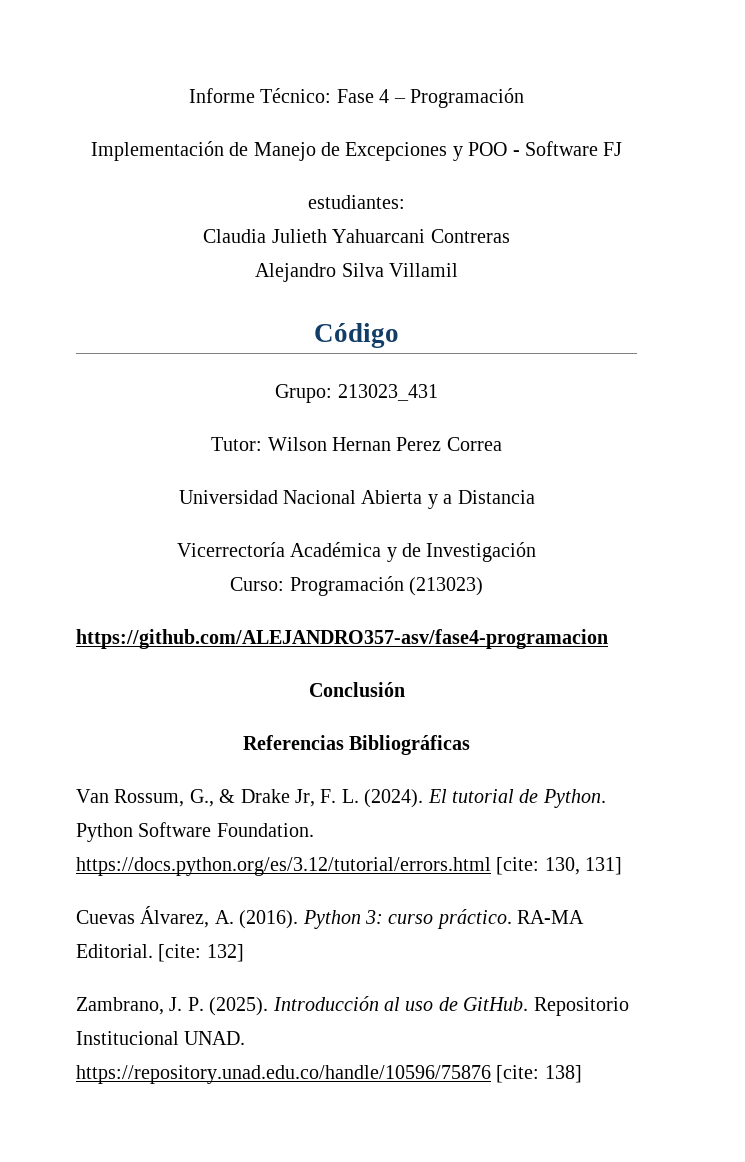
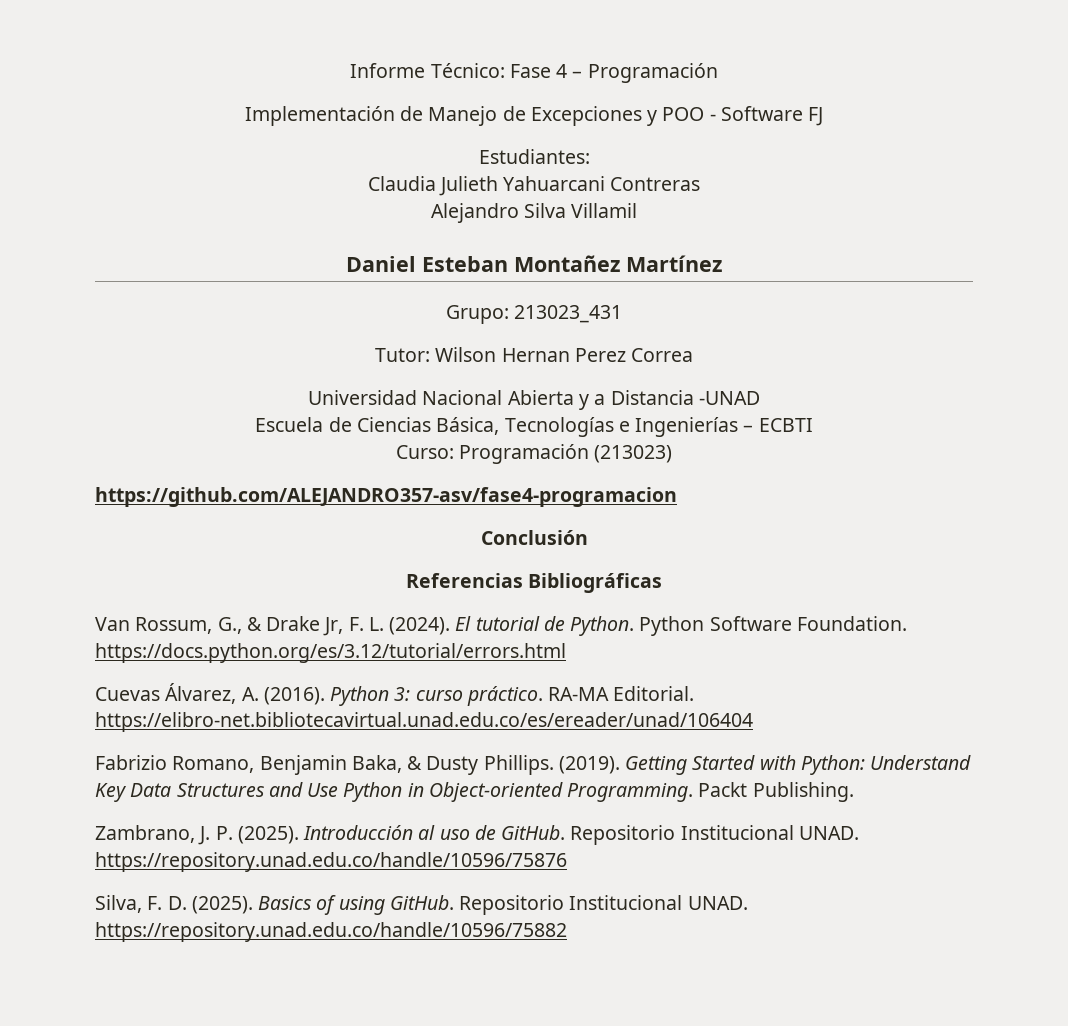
[308,195,405,209] estudiantes: -> [478,149,590,164] Estudiantes:
[314,323,399,348] Código -> [346,255,722,272] Daniel Esteban Montañez Martínez
[176,542,537,562] // Vicerrectoría Académica y de Investigación -> [698,391,760,405] [255,417,813,437] -UNAD // Escuela de Ciencias Básica, Tecnologías e Ingenierías – ECBTI
[496,857,623,875] [cite: 130, 131] -> (566, 653) none
[158,944,244,962] [cite: 132] -> [95,712,753,732] [95,755,972,775] [95,782,854,802] https://elibro-net.bibliotecavirtual.unad.edu.co/es/ereader/unad/106404 // Fabrizio Romano, Benjamin Baka, & Dusty Phillips. (2019). Getting Started with Python: Understand Key Data Structures and Use Python in Object-oriented Programming. Packt Publishing.
[496,1065,582,1083] [cite: 138] -> [95,895,748,915] [95,922,567,942] // Silva, F. D. (2025). Basics of using GitHub. Repositorio Institucional UNAD. https://repository.unad.edu.co/handle/10596/75882

